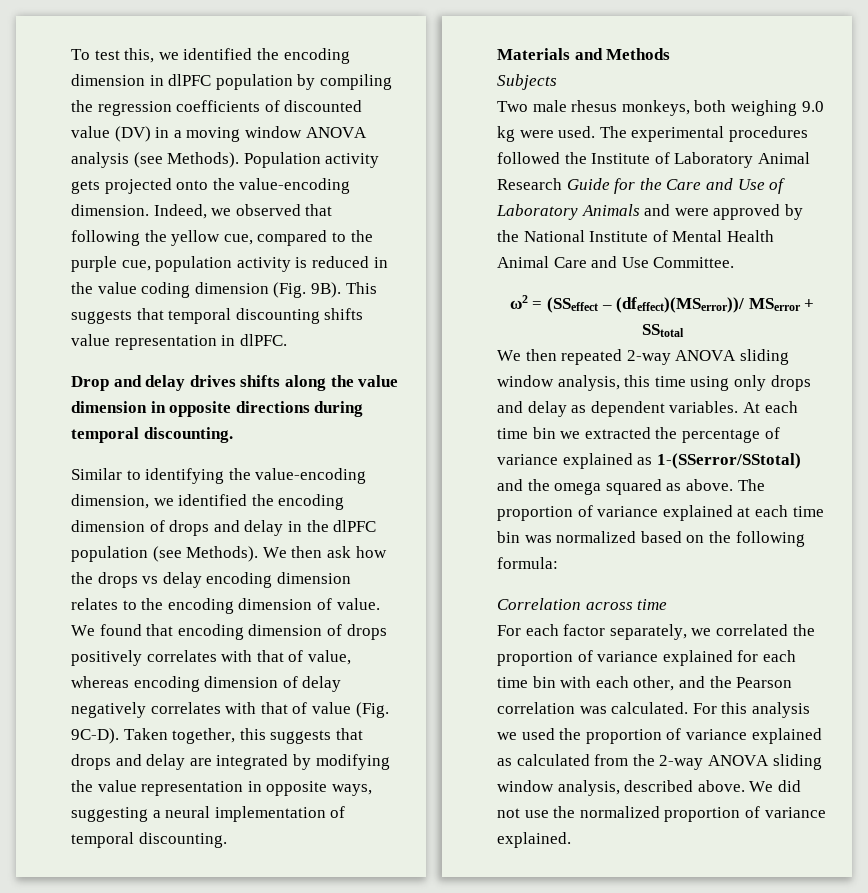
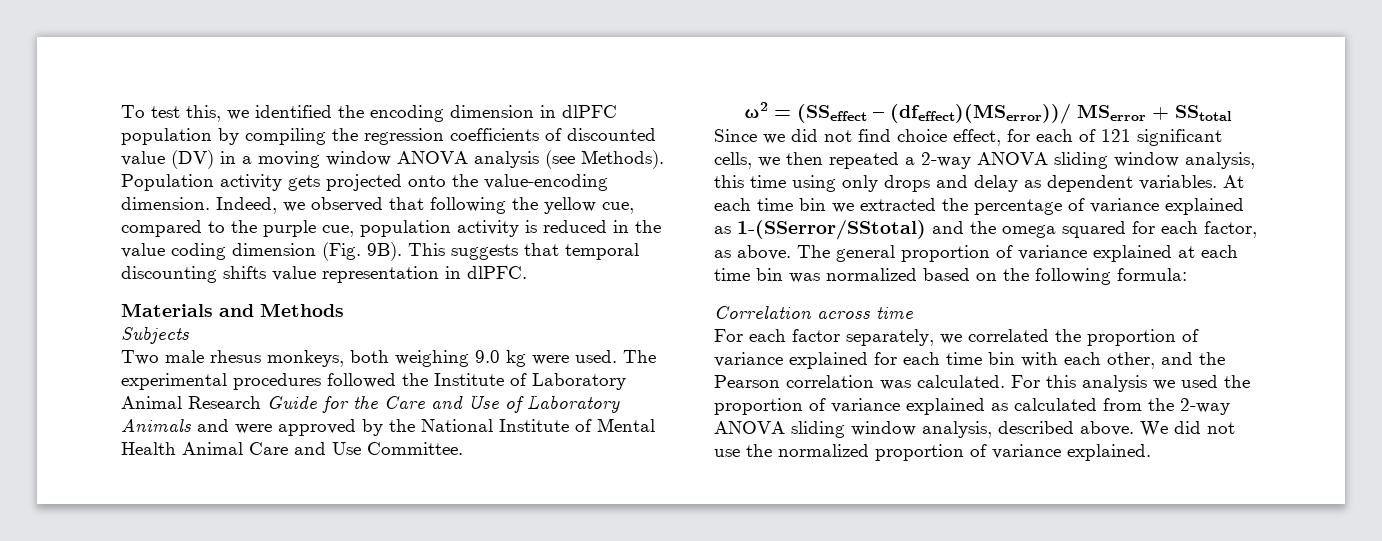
[71,375,399,391] [71,401,364,417] [71,427,233,443] [71,468,367,484] [71,494,345,510] [71,520,377,536] [71,546,387,562] [71,572,351,588] [71,598,380,614] [71,624,387,640] [71,650,351,666] [71,676,342,692] [71,702,389,718] [71,728,363,744] [71,754,390,770] [71,780,372,796] [71,806,346,822] [71,832,227,848] // Drop and delay drives shifts along the value dimension in opposite directions during temporal discounting. // Similar to identifying the value-encoding dimension, we identified the encoding dimension of drops and delay in the dlPFC population (see Methods). We then ask how the drops vs delay encoding dimension relates to the encoding dimension of value. We found that encoding dimension of drops positively correlates with that of value, whereas encoding dimension of delay negatively correlates with that of value (Fig. 9C-D). Taken together, this suggests that drops and delay are integrated by modifying the value representation in opposite ways, suggesting a neural implementation of temporal discounting. -> (527, 272) none
[497,350,521,361] We -> [714,129,1222,146] [714,152,780,169] Since we did not find choice effect, for each of 121 significant cells, we
(623, 357) none -> [905,157,915,165] a
(662, 487) none -> [1132,221,1257,238] for each factor,
(765, 485) none -> [836,245,895,262] general

